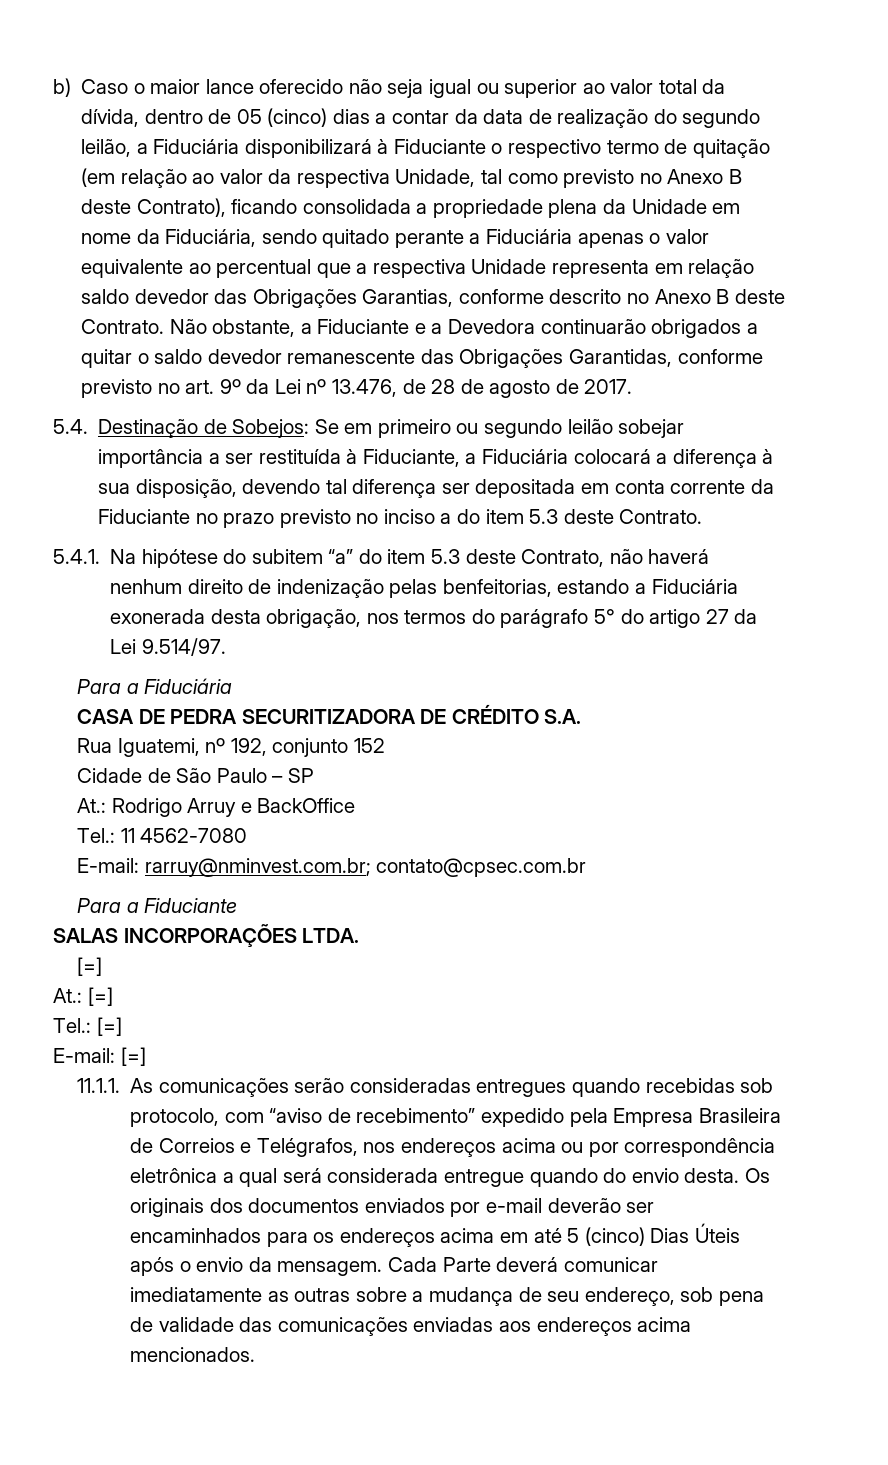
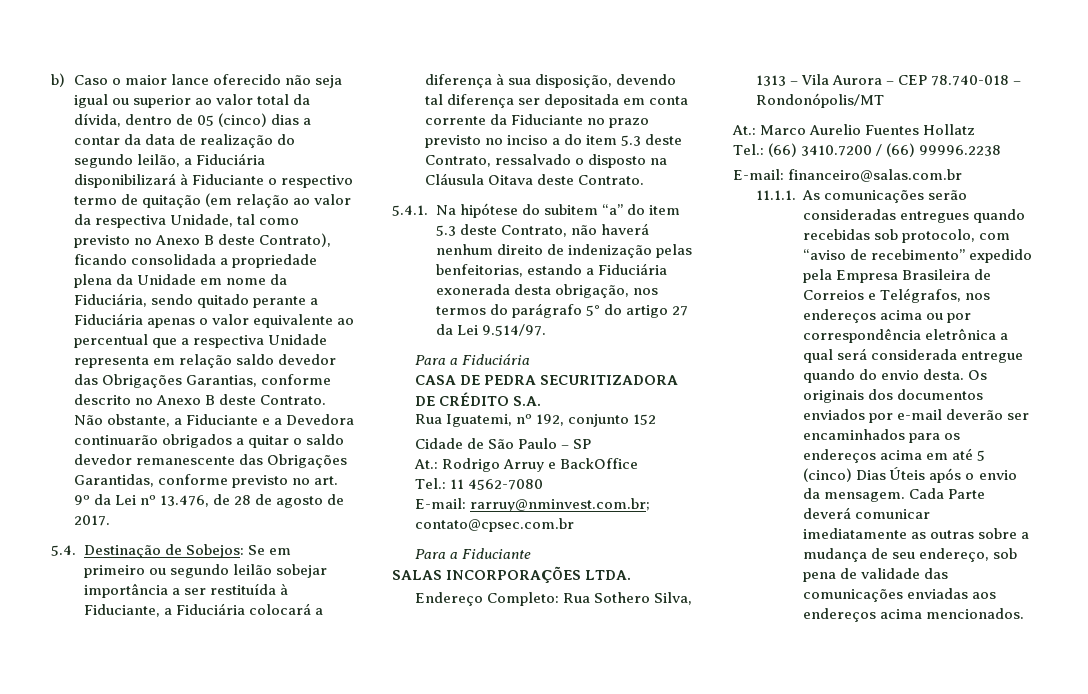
(614, 516) none -> [424,154,667,168] [424,173,574,185] Contrato, ressalvado o disposto na Cláusula Oitava deste
[77,957,103,976] [53,987,113,1006] [53,1017,122,1036] [53,1047,146,1066] [=] // At.: [=] // Tel.: [=] // E-mail: [=] -> [414,592,692,606] [755,74,1022,86] [755,93,884,108] [732,124,976,135] [733,143,1002,157] [733,169,963,182] Endereço Completo: Rua Sothero Silva, 1313 – Vila Aurora – CEP 78.740-018 – Rondonópolis/MT // At.: Marco Aurelio Fuentes Hollatz // Tel.: (66) 3410.7200 / (66) 99996.2238 // E-mail: financeiro@salas.com.br

